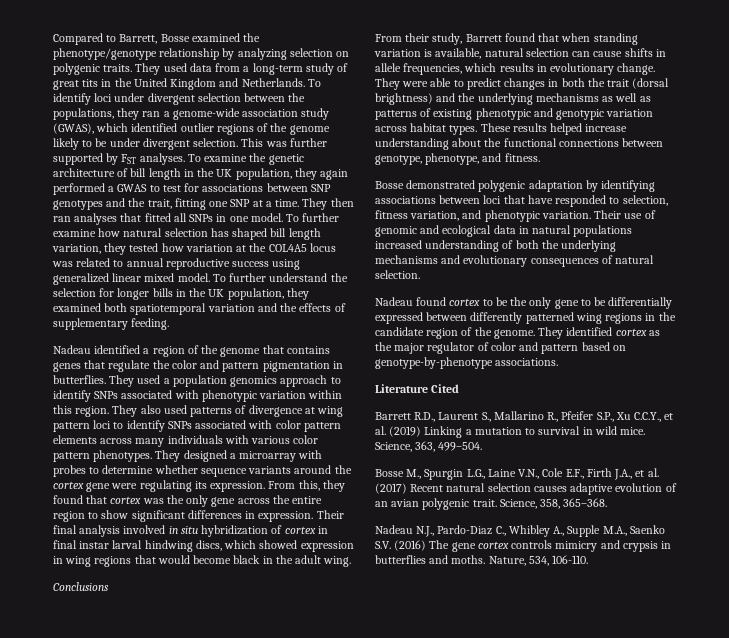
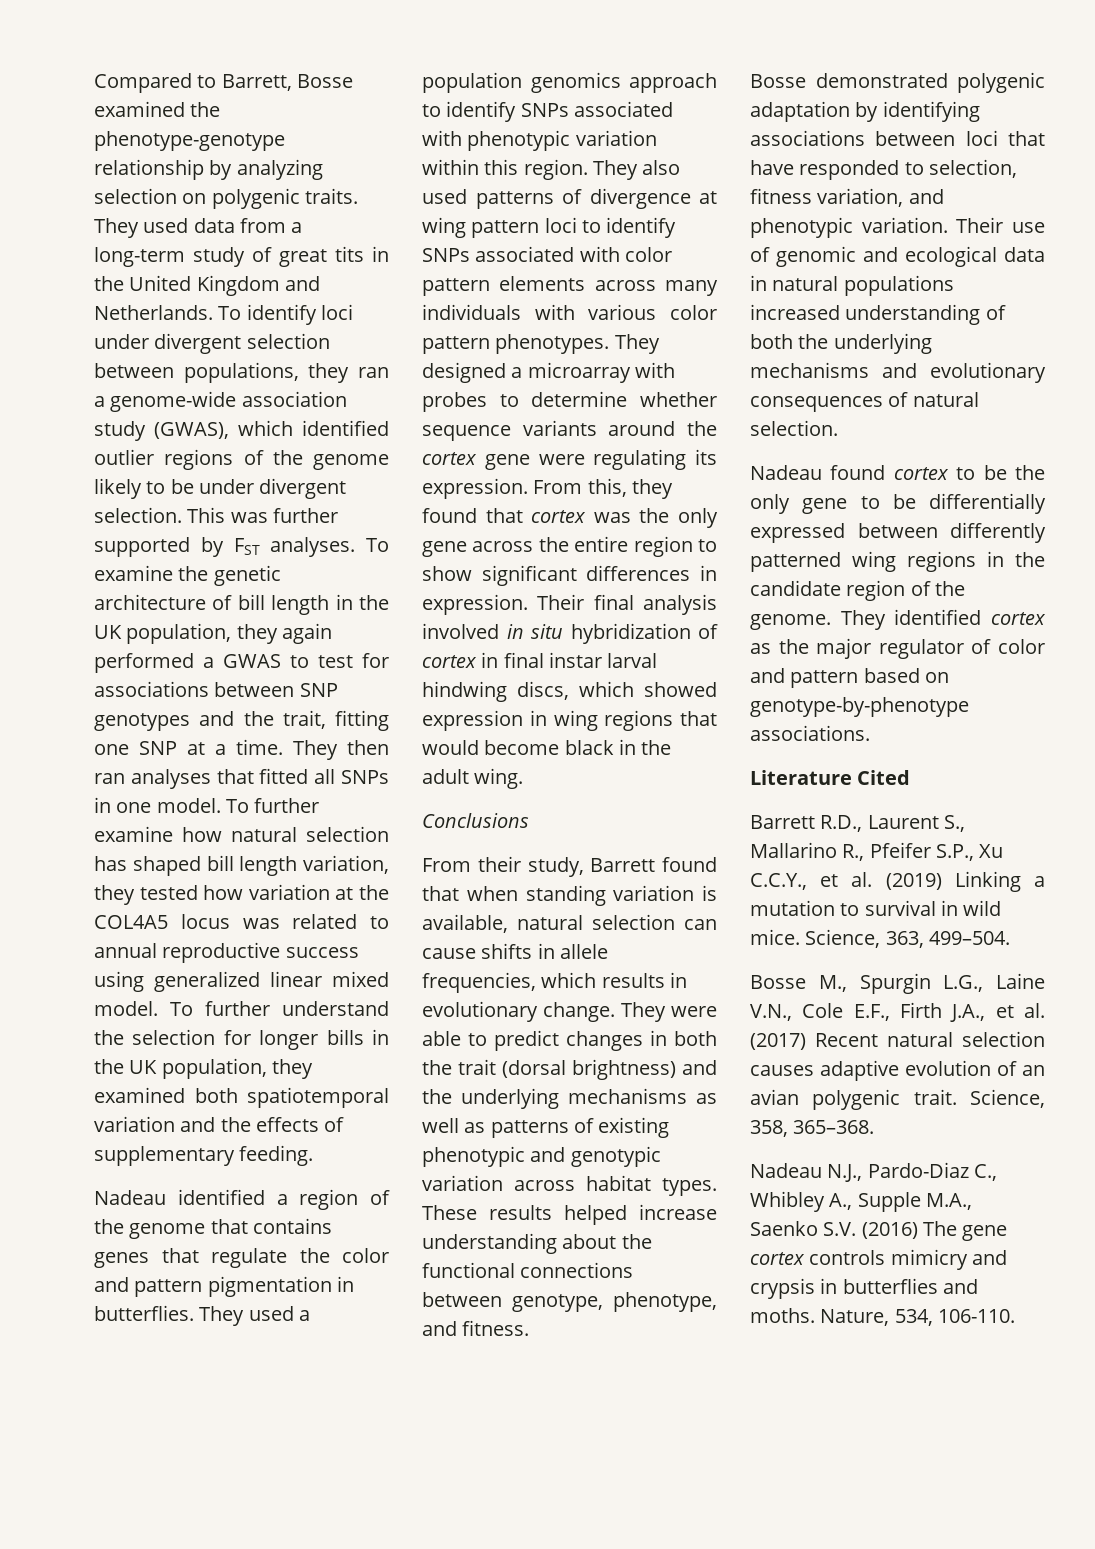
[53,48,157,60] phenotype/genotype -> [94,131,285,151] phenotype-genotype
[288,93,306,102] the -> (174, 370) none

